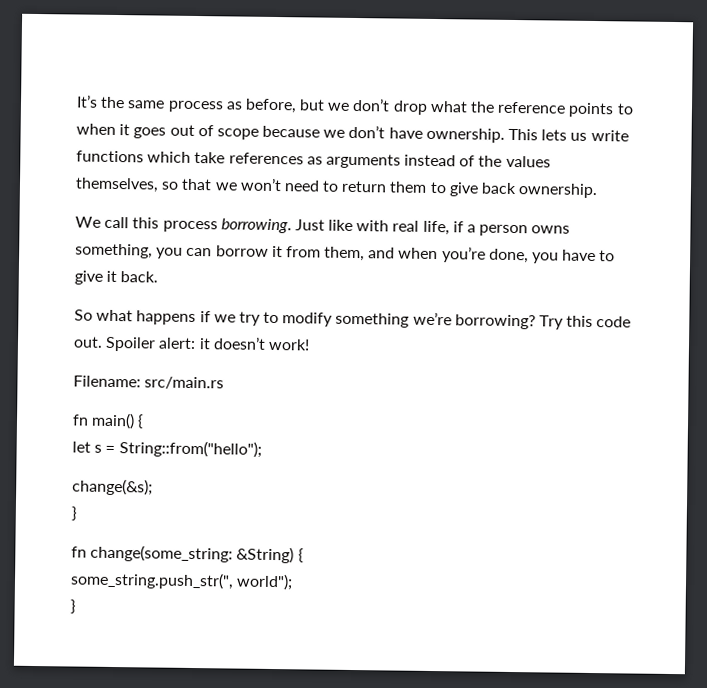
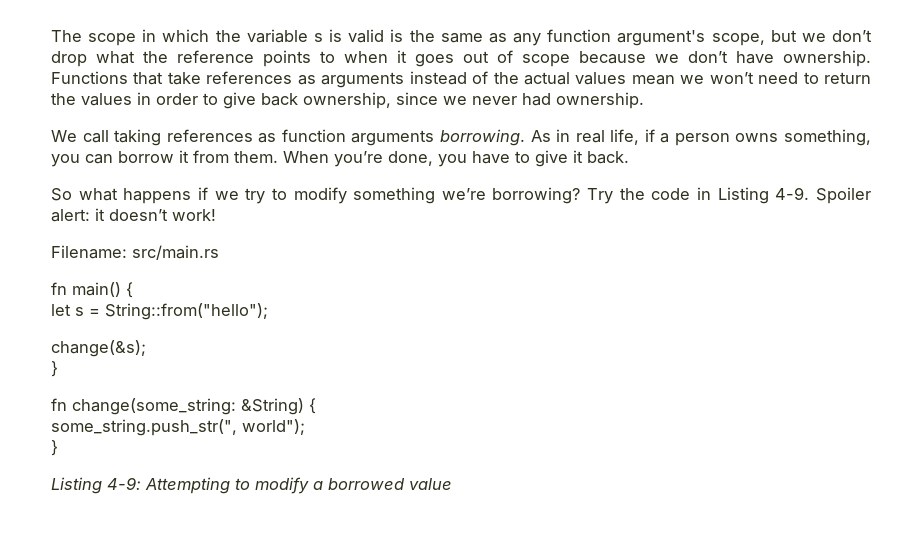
[76,94,297,114] It’s the same process as before, -> [51,29,765,46] The scope in which the variable s is valid is the same as any function argument's scope,
[508,128,629,142] [76,150,192,163] This lets us write functions which -> [51,71,164,85] Functions that
[505,155,551,168] [75,177,213,193] values themselves, so that -> [523,72,675,85] actual values mean
[389,181,599,199] [75,216,390,234] them to give back ownership. // We call this process borrowing. Just like with -> [51,92,644,109] [51,129,571,146] the values in order to give back ownership, since we never had ownership. // We call taking references as function arguments borrowing. As in
[324,246,439,262] them, and when -> [234,151,329,163] them. When
[566,315,632,328] [73,336,103,348] this code out. -> [619,187,810,204] the code in Listing 4-9.
(76, 606) none -> [51,477,452,494] // Listing 4-9: Attempting to modify a borrowed value

